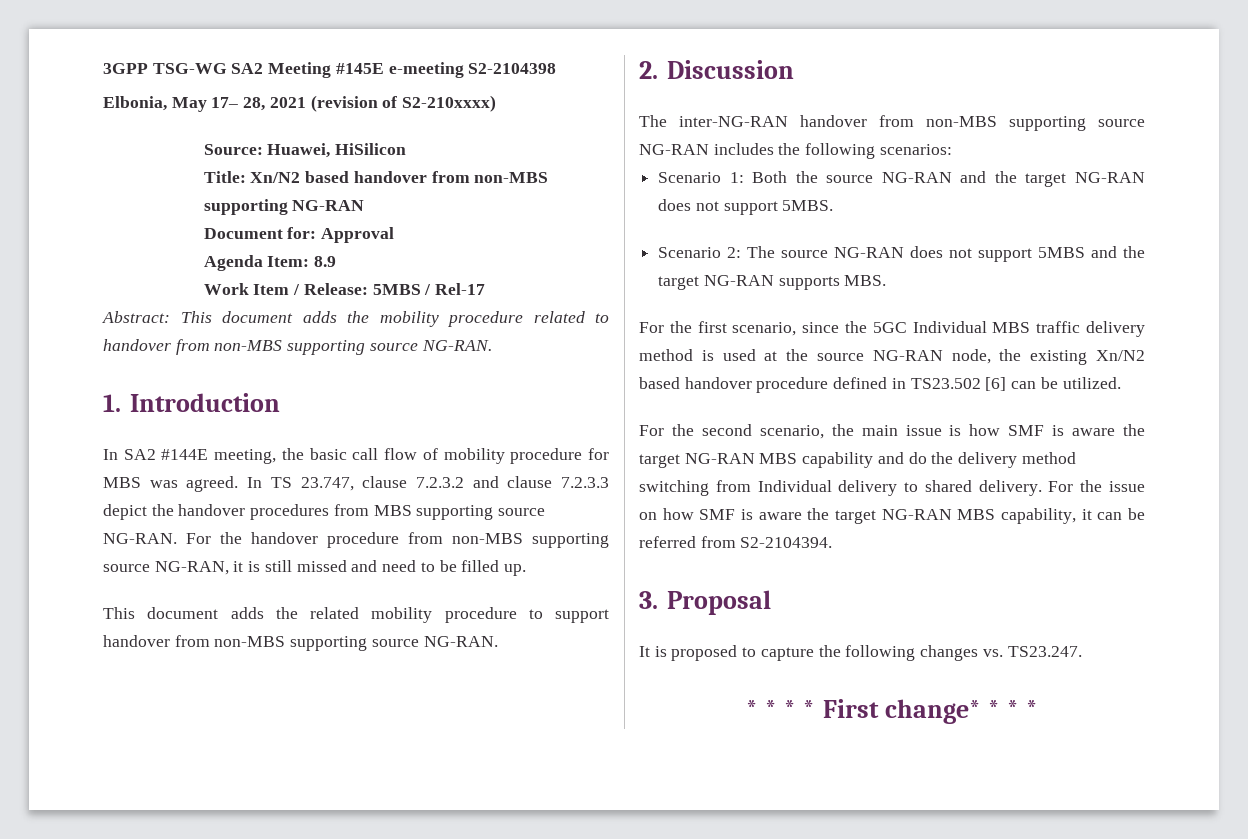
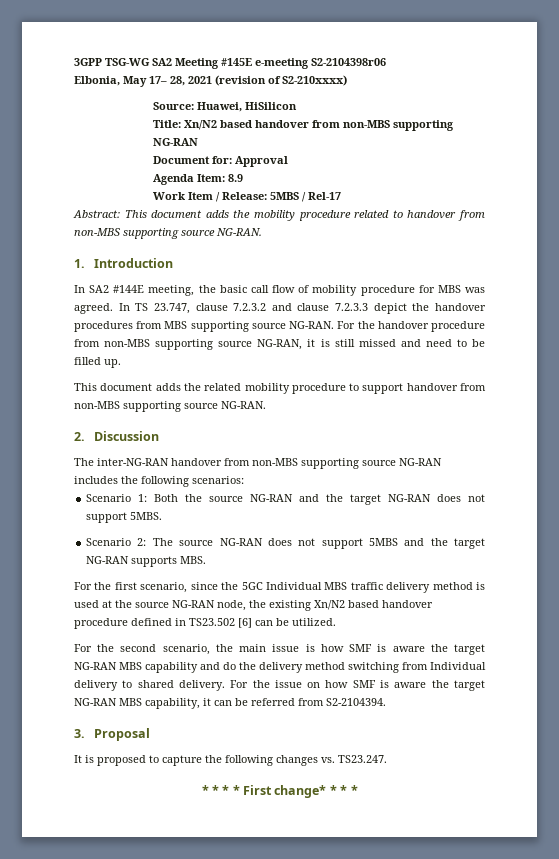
[468,63,557,74] S2-2104398 -> [311,58,386,66] S2-2104398r06

